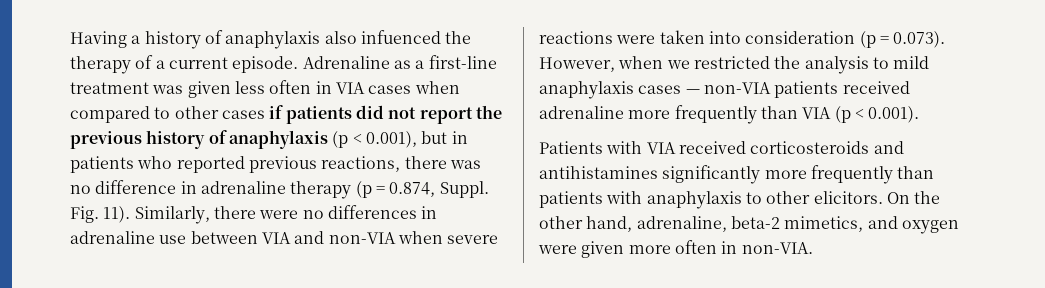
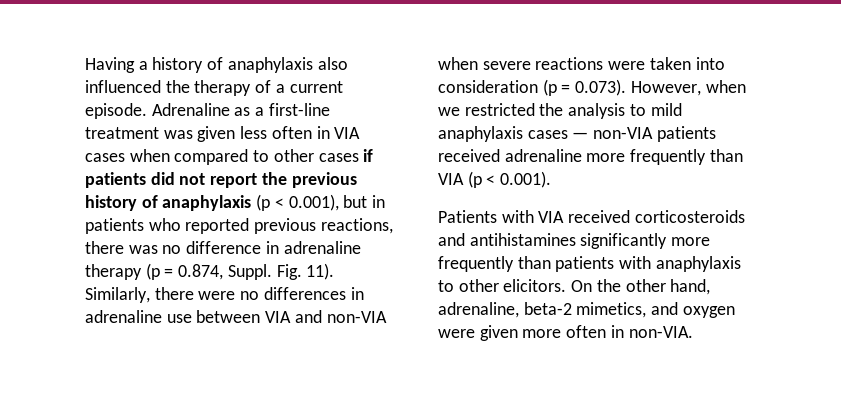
[360,30,441,44] infuenced -> [85,80,161,93] influenced

